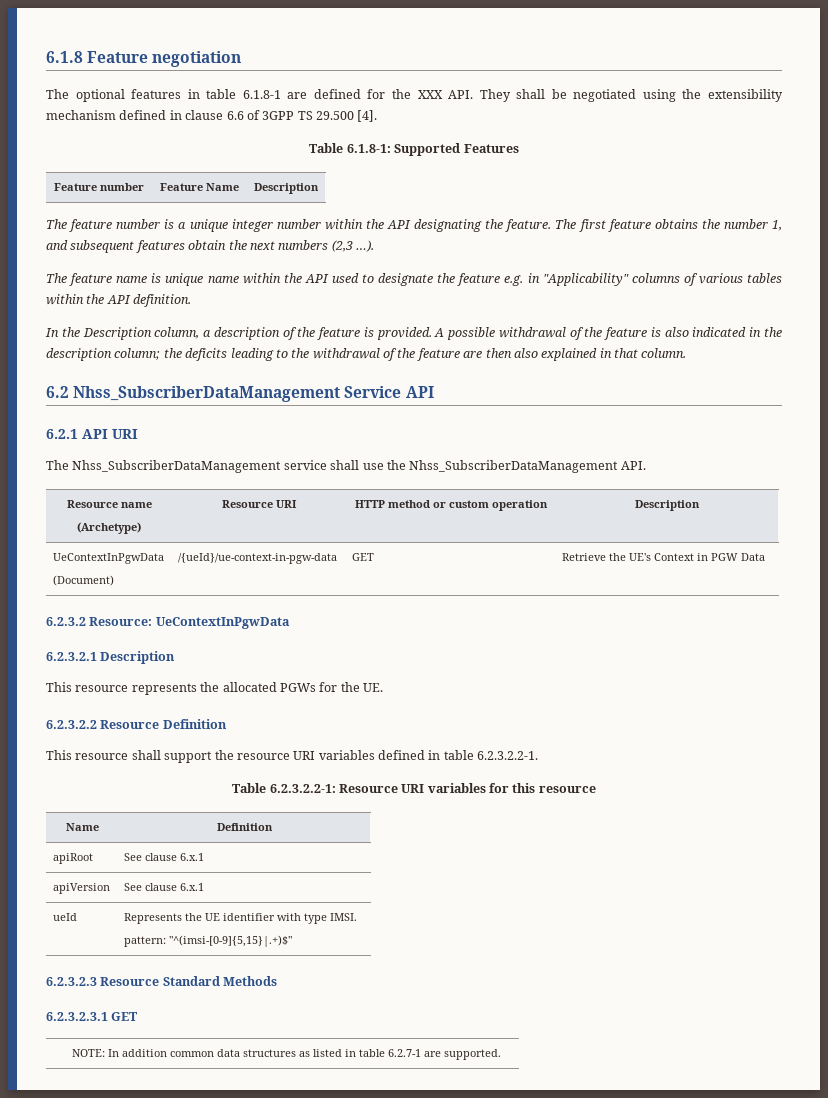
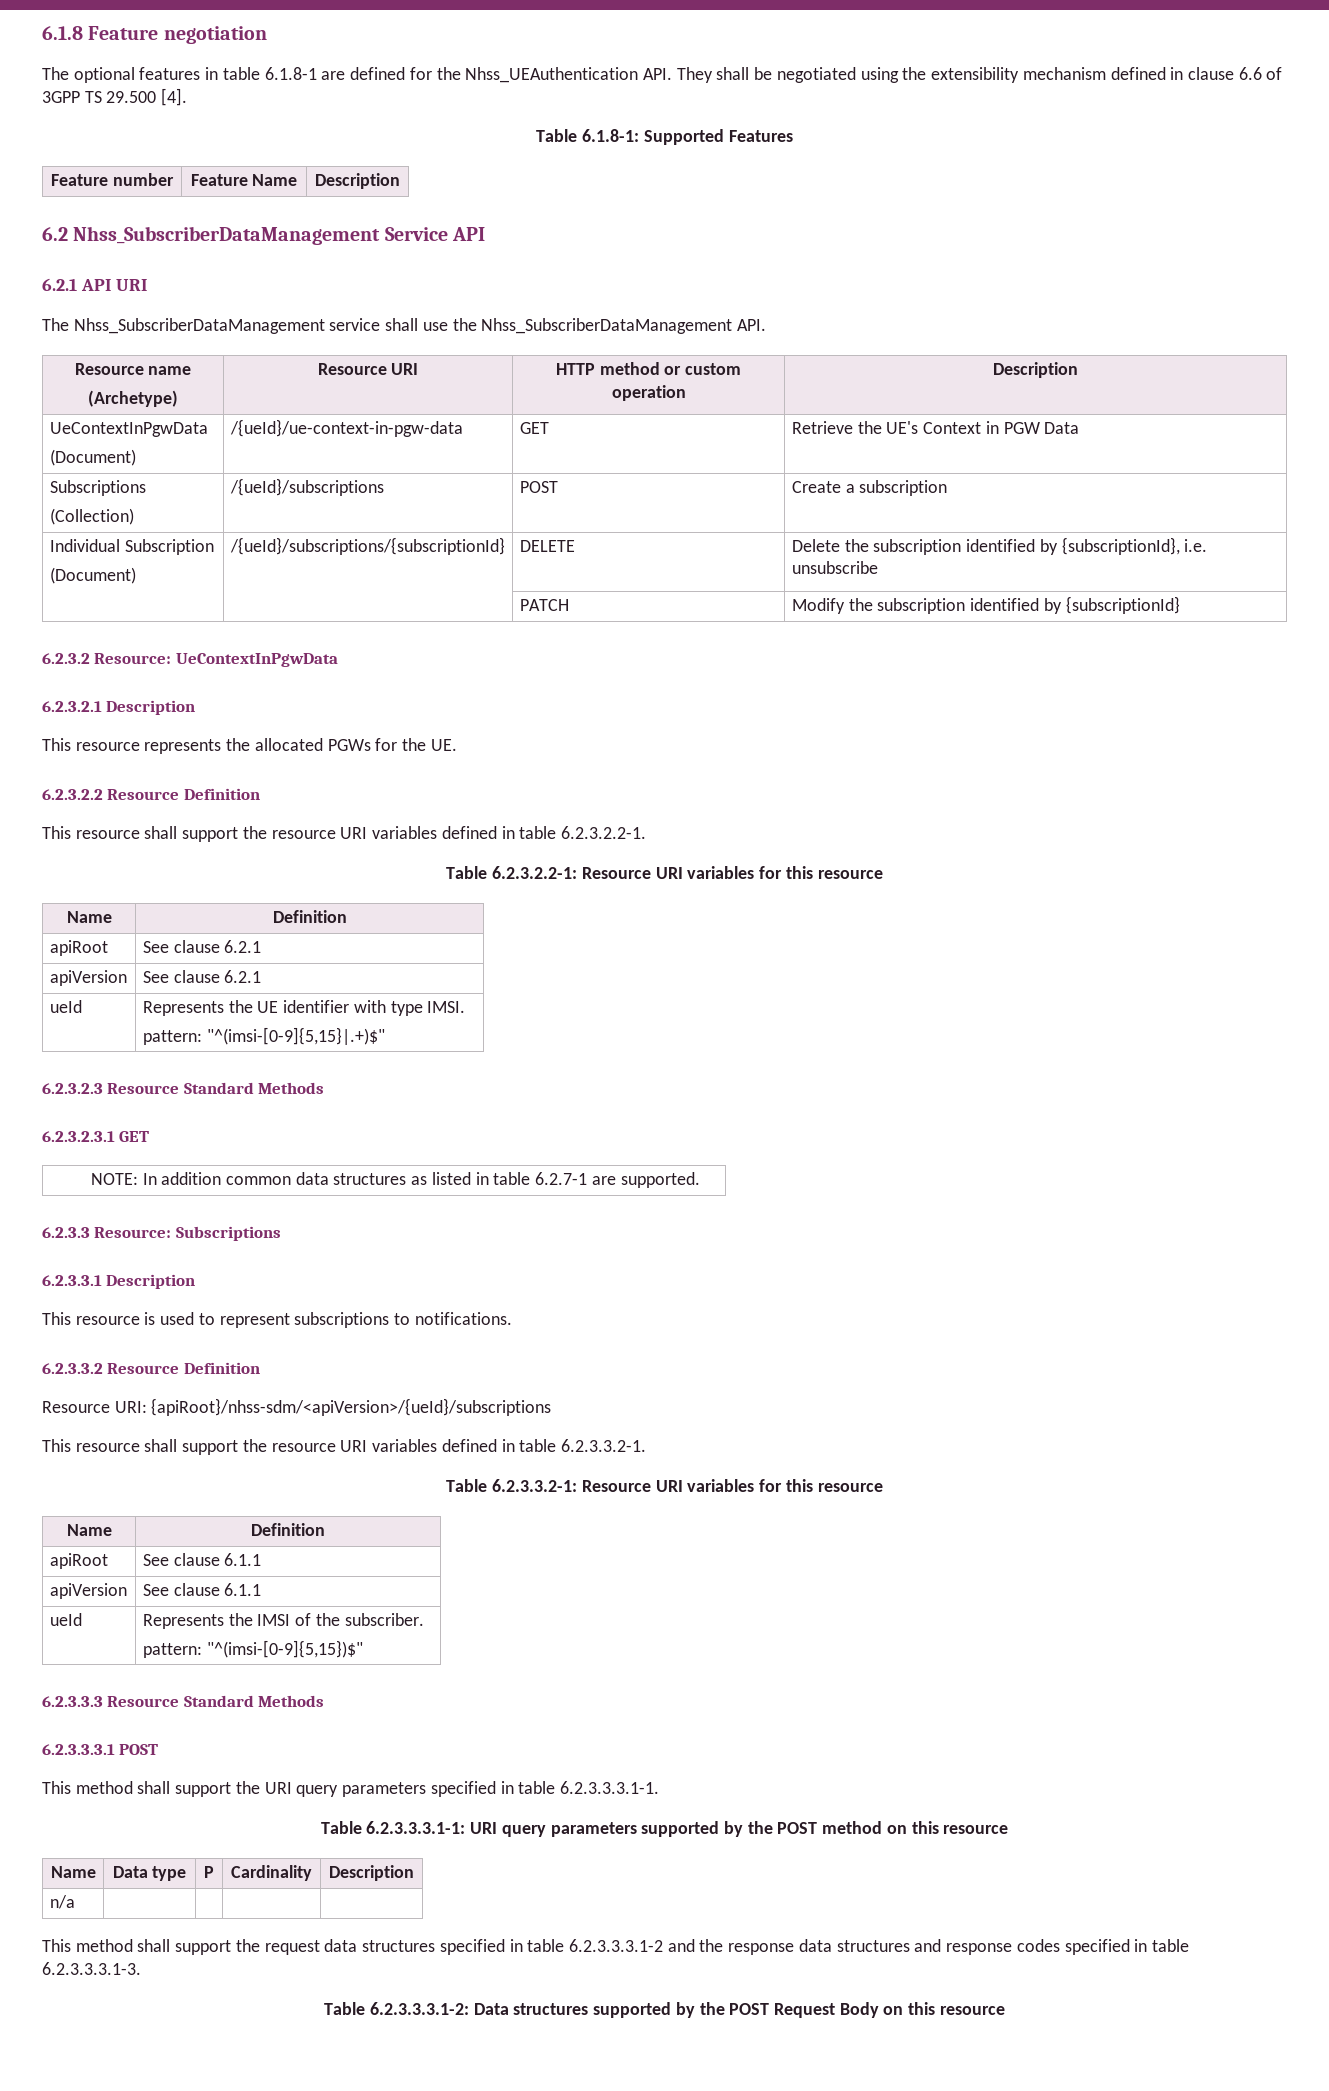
[417,90,443,99] XXX -> [465,67,639,83] Nhss_UEAuthentication
[46,219,783,232] [46,240,374,253] [46,273,783,286] [46,294,192,307] [45,327,783,340] [46,348,687,361] // The feature number is a unique integer number within the API designating the feature. The first feature obtains the number 1, and subsequent features obtain the next numbers (2,3 …). // The feature name is unique name within the API used to designate the feature e.g. in "Applicability" columns of various tables within the API definition. // In the Description column, a description of the feature is provided. A possible withdrawal of the feature is also indicated in the description column; the deficits leading to the withdrawal of the feature are then also explained in that column. -> (400, 181) none
(765, 557) none -> [49,480,146,496] [49,508,134,525] [229,478,384,496] [519,481,558,493] [791,480,948,496] [49,539,214,555] [49,567,136,584] [229,537,505,555] [519,540,575,552] [791,537,1208,555] [791,561,878,574] [519,599,569,611] [791,596,1180,614] // Subscriptions // (Collection) | /{ueId}/subscriptions | POST | Create a subscription // Individual Subscription // (Document) | /{ueId}/subscriptions/{subscriptionId} | DELETE | Delete the subscription identified by {subscriptionId}, i.e. unsubscribe // | | PATCH | Modify the subscription identified by {subscriptionId}
[179,853,204,861] [52,883,110,894] [123,883,204,891] 6.x.1 // apiVersion | See clause 6.x.1 -> [224,940,262,953] [49,970,127,986] [142,970,262,983] 6.2.1 // apiVersion | See clause 6.2.1
(501, 1054) none -> [42,1226,281,1241] [42,1274,196,1289] [42,1312,512,1328] [42,1362,260,1374] [42,1398,552,1416] [42,1439,646,1455] [446,1479,883,1492] [66,1524,112,1536] [251,1523,325,1536] [49,1553,108,1569] [142,1553,262,1566] [49,1583,127,1599] [142,1583,262,1596] [49,1613,82,1626] [142,1613,424,1629] [142,1640,363,1658] [42,1695,325,1707] [42,1744,159,1755] [42,1781,659,1797] [320,1821,1009,1837] [50,1866,96,1878] [112,1866,187,1881] [204,1866,214,1878] [231,1865,312,1881] [329,1865,414,1881] [49,1895,75,1909] [42,1939,1189,1955] [42,1962,141,1975] [324,2002,1005,2018] // 6.2.3.3 Resource: Subscriptions // 6.2.3.3.1 Description // This resource is used to represent subscriptions to notifications. // 6.2.3.3.2 Resource Definition // Resource URI: {apiRoot}/nhss-sdm/<apiVersion>/{ueId}/subscriptions // This resource shall support the resource URI variables defined in table 6.2.3.3.2-1. // Table 6.2.3.3.2-1: Resource URI variables for this resource // Name | Definition // apiRoot | See clause 6.1.1 // apiVersion | See clause 6.1.1 // ueId | Represents the IMSI of the subscriber. // pattern: "^(imsi-[0-9]{5,15})$" // 6.2.3.3.3 Resource Standard Methods // 6.2.3.3.3.1 POST // This method shall support the URI query parameters specified in table 6.2.3.3.3.1-1. // Table 6.2.3.3.3.1-1: URI query parameters supported by the POST method on this resource // Name | Data type | P | Cardinality | Description // n/a | | | | // This method shall support the request data structures specified in table 6.2.3.3.3.1-2 and the response data structures and response codes specified in table 6.2.3.3.3.1-3. // Table 6.2.3.3.3.1-2: Data structures supported by the POST Request Body on this resource

